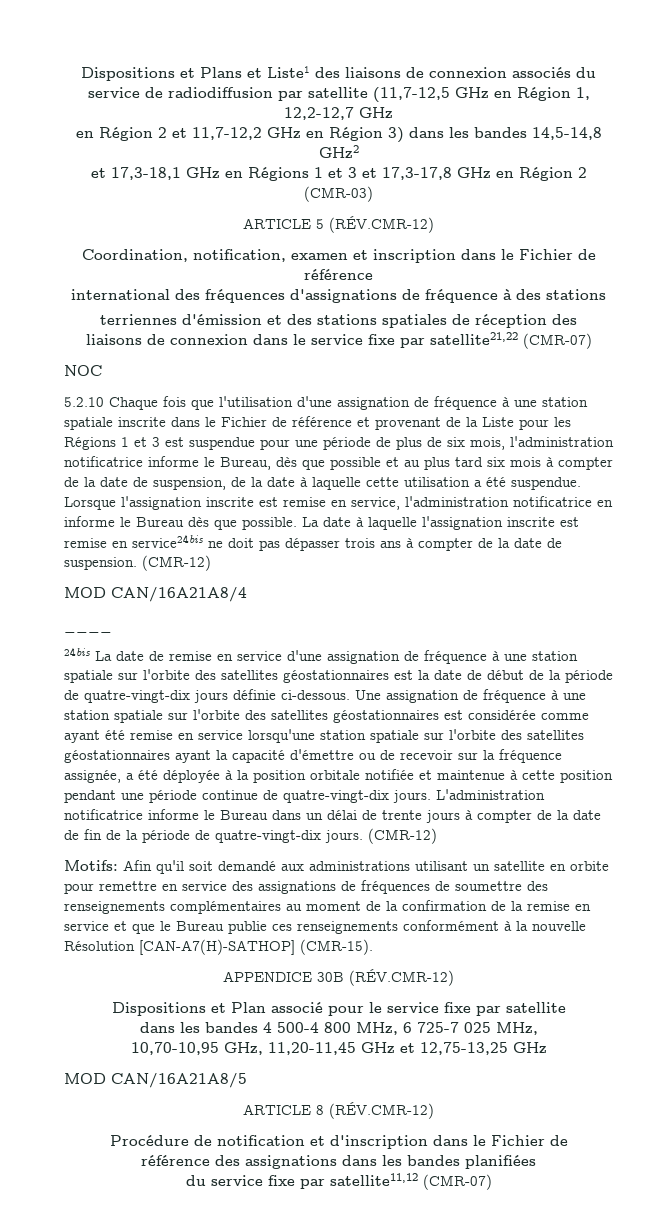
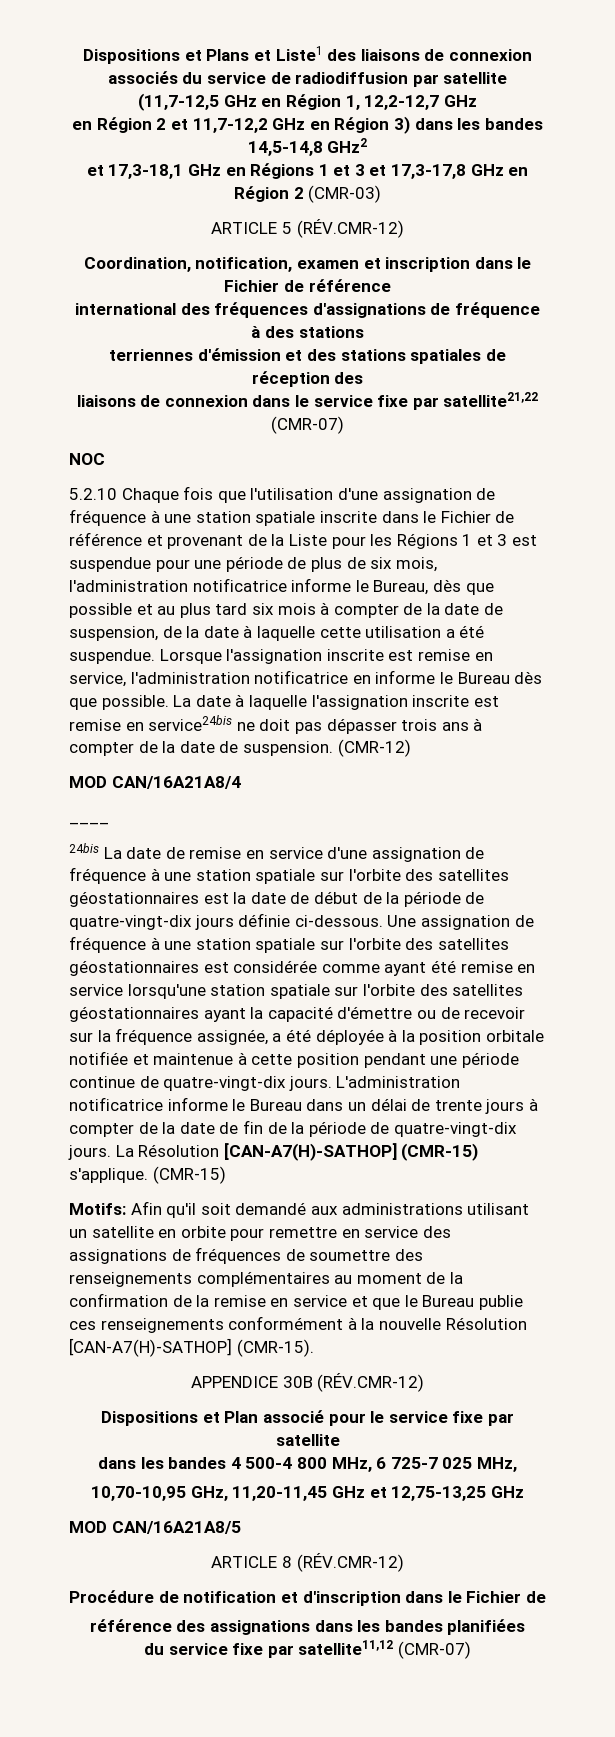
[368,828,437,844] (CMR-12) -> [115,1143,479,1161] [69,1166,226,1184] La Résolution [CAN-A7(H)-SATHOP] (CMR-15) s'applique. (CMR-15)

